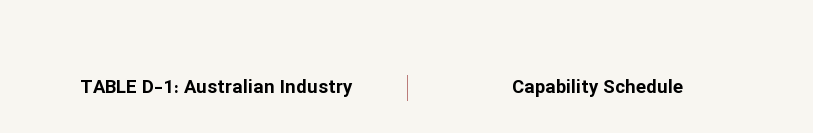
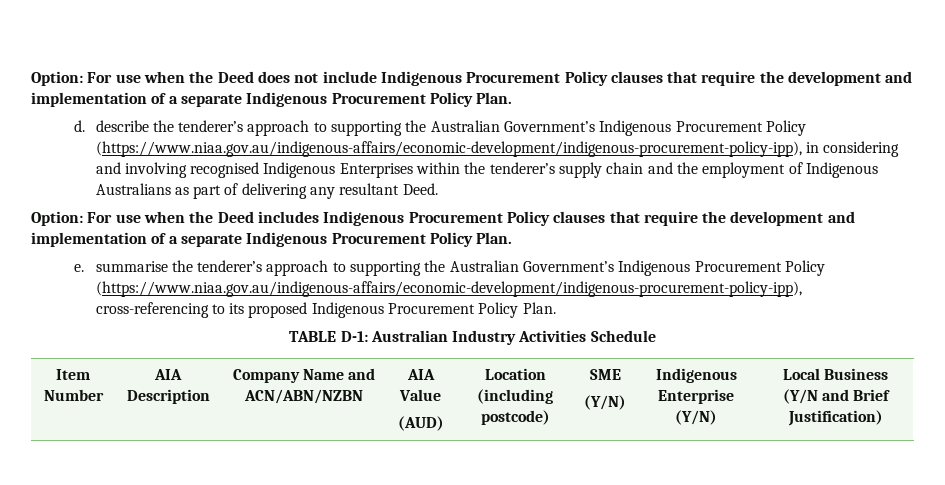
(79, 86) none -> [31,71,913,86] [31,92,513,107] [74,120,807,136] [95,141,900,157] [95,162,878,178] [95,183,438,199] [31,211,855,226] [31,232,513,247] [74,260,826,276] [95,281,802,297] [95,302,556,318] Option: For use when the Deed does not include Indigenous Procurement Policy clauses that require the development and implementation of a separate Indigenous Procurement Policy Plan. // d. describe the tenderer’s approach to supporting the Australian Government’s Indigenous Procurement Policy (https://www.niaa.gov.au/indigenous-affairs/economic-development/indigenous-procurement-policy-ipp), in considering and involving recognised Indigenous Enterprises within the tenderer’s supply chain and the employment of Indigenous Australians as part of delivering any resultant Deed. // Option: For use when the Deed includes Indigenous Procurement Policy clauses that require the development and implementation of a separate Indigenous Procurement Policy Plan. // e. summarise the tenderer’s approach to supporting the Australian Government’s Indigenous Procurement Policy (https://www.niaa.gov.au/indigenous-affairs/economic-development/indigenous-procurement-policy-ipp), cross-referencing to its proposed Indigenous Procurement Policy Plan. //
[512,79,599,97] Capability -> [518,330,587,342] Activities
(683, 86) none -> [56,369,90,380] [43,389,104,401] [154,369,182,380] [126,389,210,404] [232,368,376,383] [244,389,363,404] [406,369,435,380] [399,389,441,401] [397,416,444,431] [484,368,546,380] [477,389,553,404] [480,410,550,425] [589,369,621,380] [584,395,626,410] [655,368,737,383] [658,389,734,404] [675,410,717,425] [782,368,889,380] [782,389,891,404] [787,410,883,426] // Item Number | AIA Description | Company Name and ACN/ABN/NZBN | AIA Value // (AUD) | Location (including postcode) | SME // (Y/N) | Indigenous Enterprise (Y/N) | Local Business (Y/N and Brief Justification)

